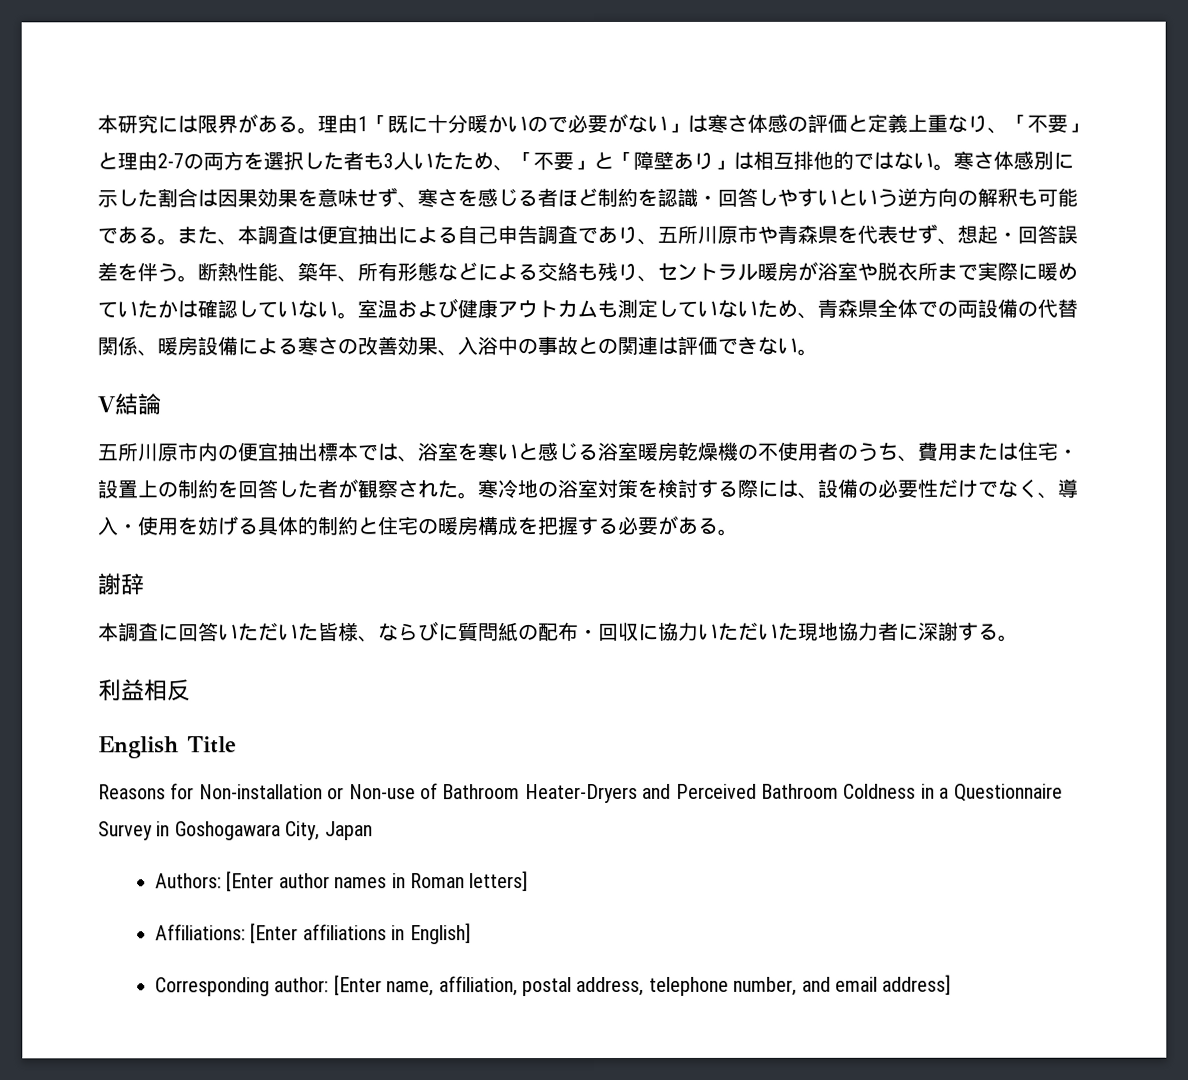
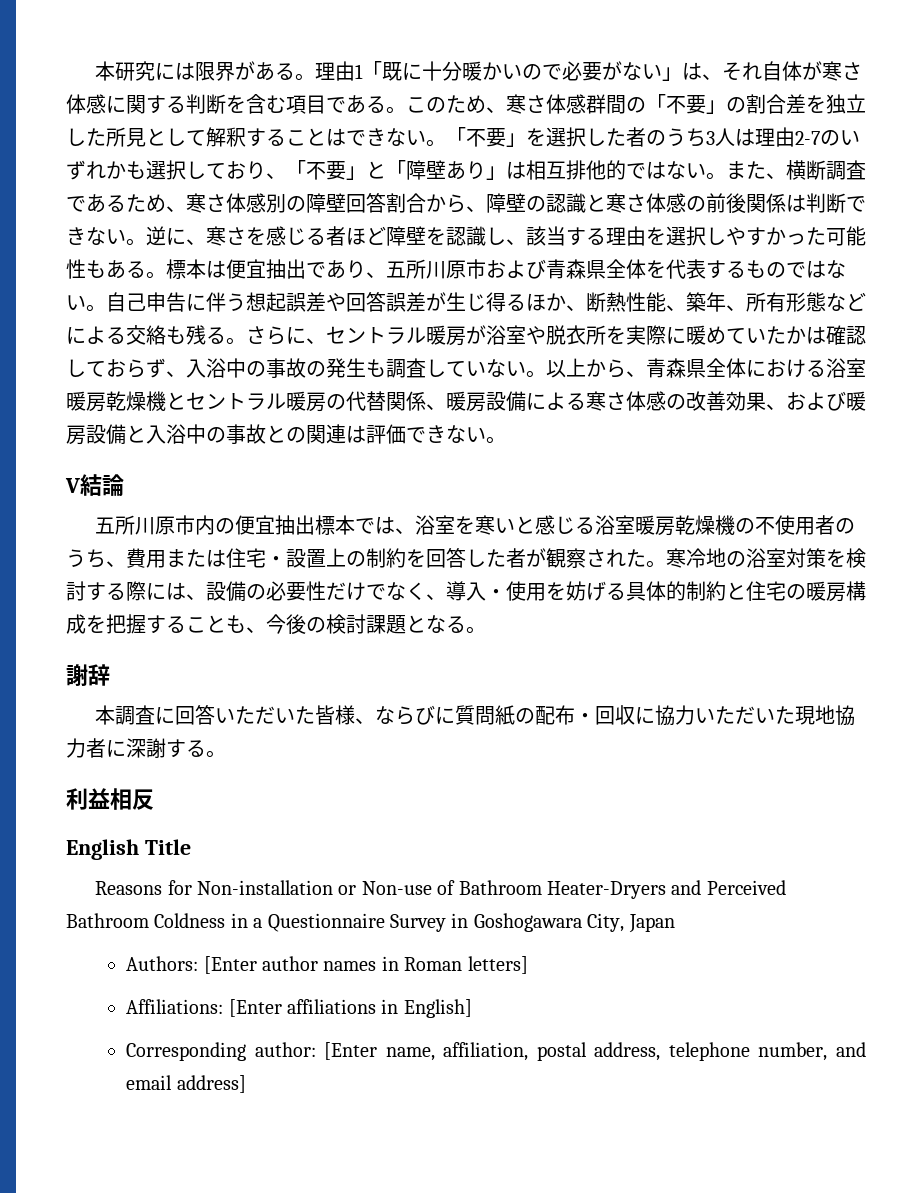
[707,113,1088,134] [97,151,494,171] 寒さ体感の評価と定義上重なり、「不要」と理由2-7の両方を選択した者も3人いたため -> [702,61,863,81] [66,94,866,114] [66,127,860,147] [66,160,266,180] 、それ自体が寒さ体感に関する判断を含む項目である。このため、寒さ体感群間の「不要」の割合差を独立した所見として解釈することはできない。「不要」を選択した者のうち3人は理由2-7のいずれかも選択しており
[953,150,1074,170] [97,187,398,208] 寒さ体感別に示した割合は因果効果を意味せず -> [726,160,866,180] [66,193,866,213] [66,226,186,246] また、横断調査であるため、寒さ体感別の障壁回答割合から、障壁の認識と寒さ体感の前後関係は判断できない。逆に
[597,187,1078,208] [97,225,578,246] 制約を認識・回答しやすいという逆方向の解釈も可能である。また、本調査は便宜抽出による自己申告調査 -> [386,226,866,246] [66,259,306,279] 障壁を認識し、該当する理由を選択しやすかった可能性もある。標本は便宜抽出
[757,223,1078,245] [97,262,198,283] や青森県を代表せず、想起・回答誤差を伴う。 -> [486,259,846,279] [66,292,586,312] および青森県全体を代表するものではない。自己申告に伴う想起誤差や回答誤差が生じ得るほか、
[617,262,638,281] り -> [206,326,306,345] る。さらに
[937,262,978,281] まで -> [606,326,626,344] を
[277,298,1018,320] いない。室温および健康アウトカムも測定していないため、青森県全体での両設備 -> [106,358,866,378] [66,391,326,412] おらず、入浴中の事故の発生も調査していない。以上から、青森県全体における浴室暖房乾燥機とセントラル暖房
(338, 346) none -> [626,391,666,411] 体感
(458, 353) none -> [786,391,866,411] [66,424,146,445] および暖房設備と
[617,515,698,535] 必要があ -> [186,614,446,634] ことも、今後の検討課題とな

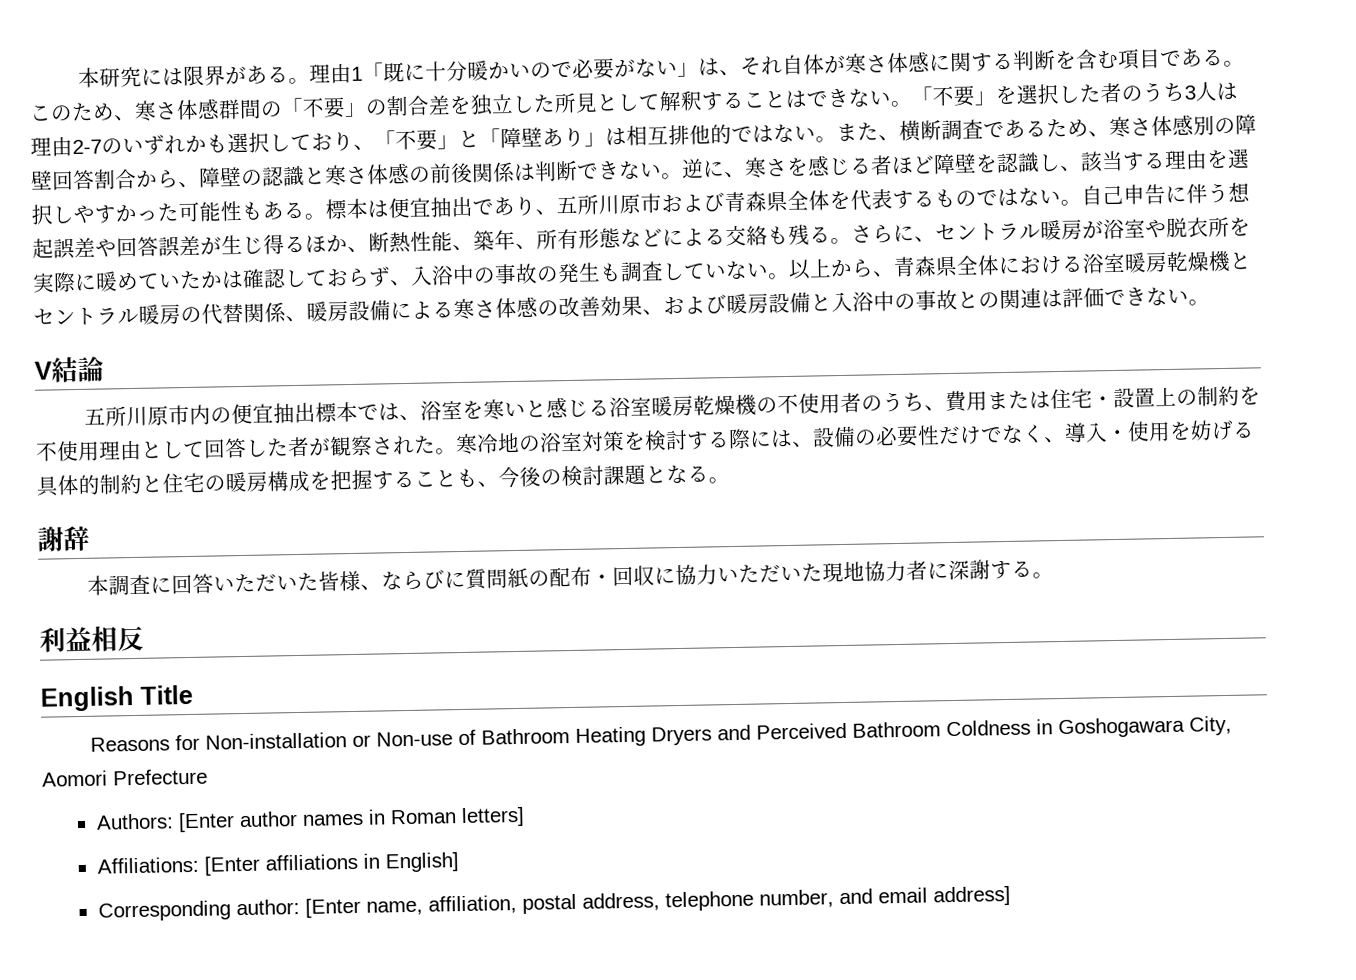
(426, 558) none -> [36,439,205,462] 不使用理由として
[547,881,667,899] Heater-Dryers -> [574,726,712,747] Heating Dryers
[253,913,675,933] a Questionnaire Survey in Goshogawara City, Japan -> [1057,715,1232,739] [42,768,208,787] Goshogawara City, Aomori Prefecture

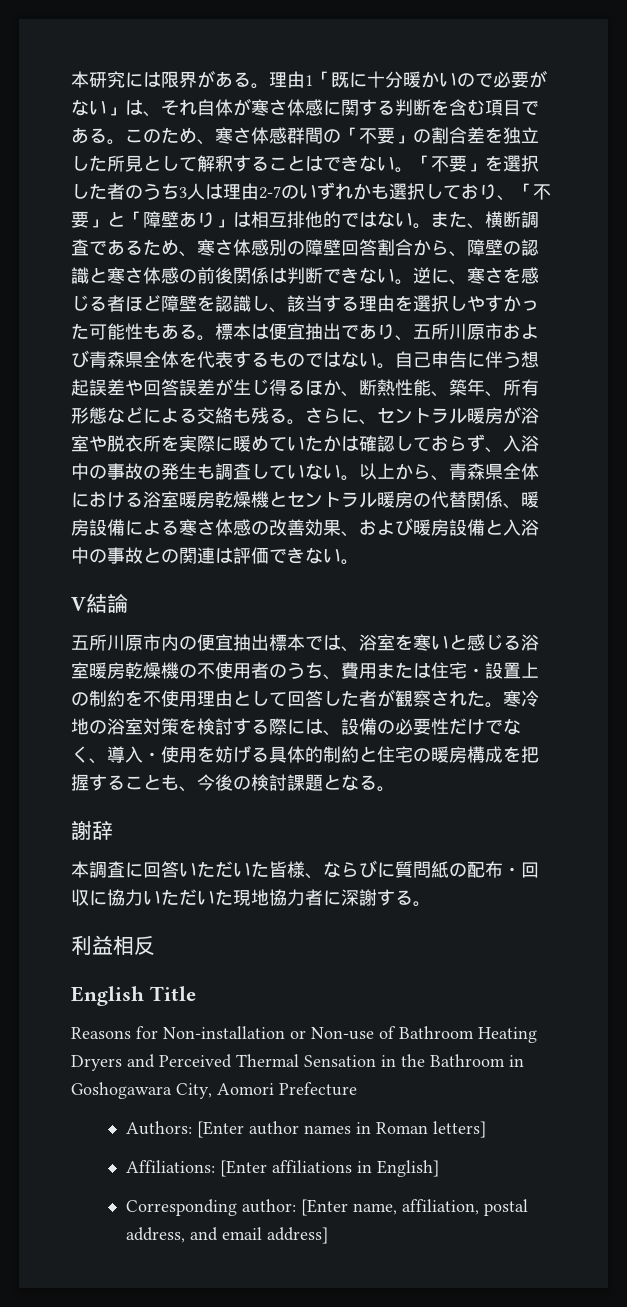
[851,719,1031,738] Bathroom Coldness -> [236,1054,505,1067] Thermal Sensation in the Bathroom
[664,889,834,912] telephone number, -> (185, 1235) none

